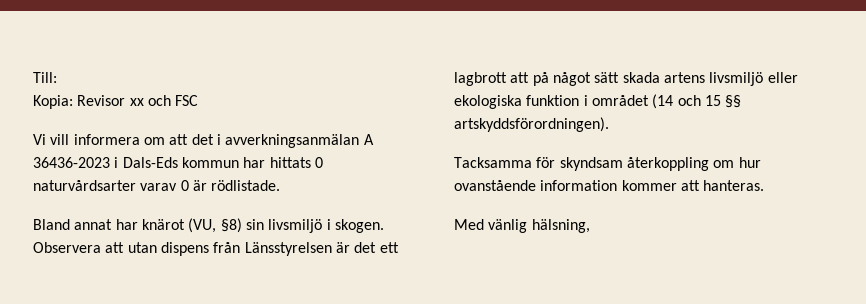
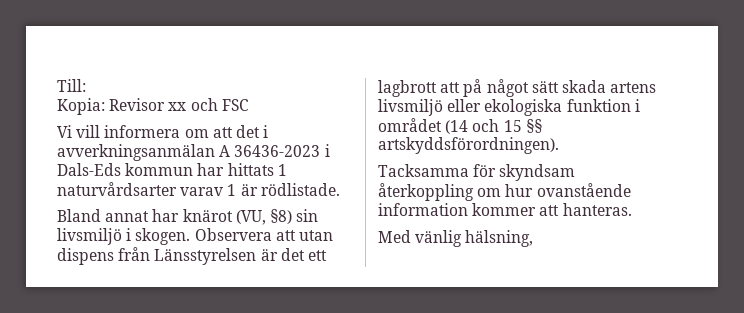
[314,157,323,168] 0 -> [277,164,287,176] 1
[180,180,189,191] 0 -> [227,184,237,196] 1

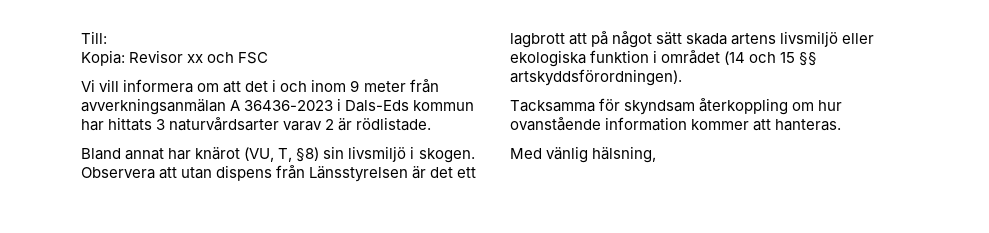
(269, 131) none -> [280,79,439,93] och inom 9 meter från
[277,164,287,176] 1 -> [156,119,166,130] 3
[227,184,237,196] 1 -> [325,119,335,130] 2
(266, 217) none -> [278,148,293,162] T,

